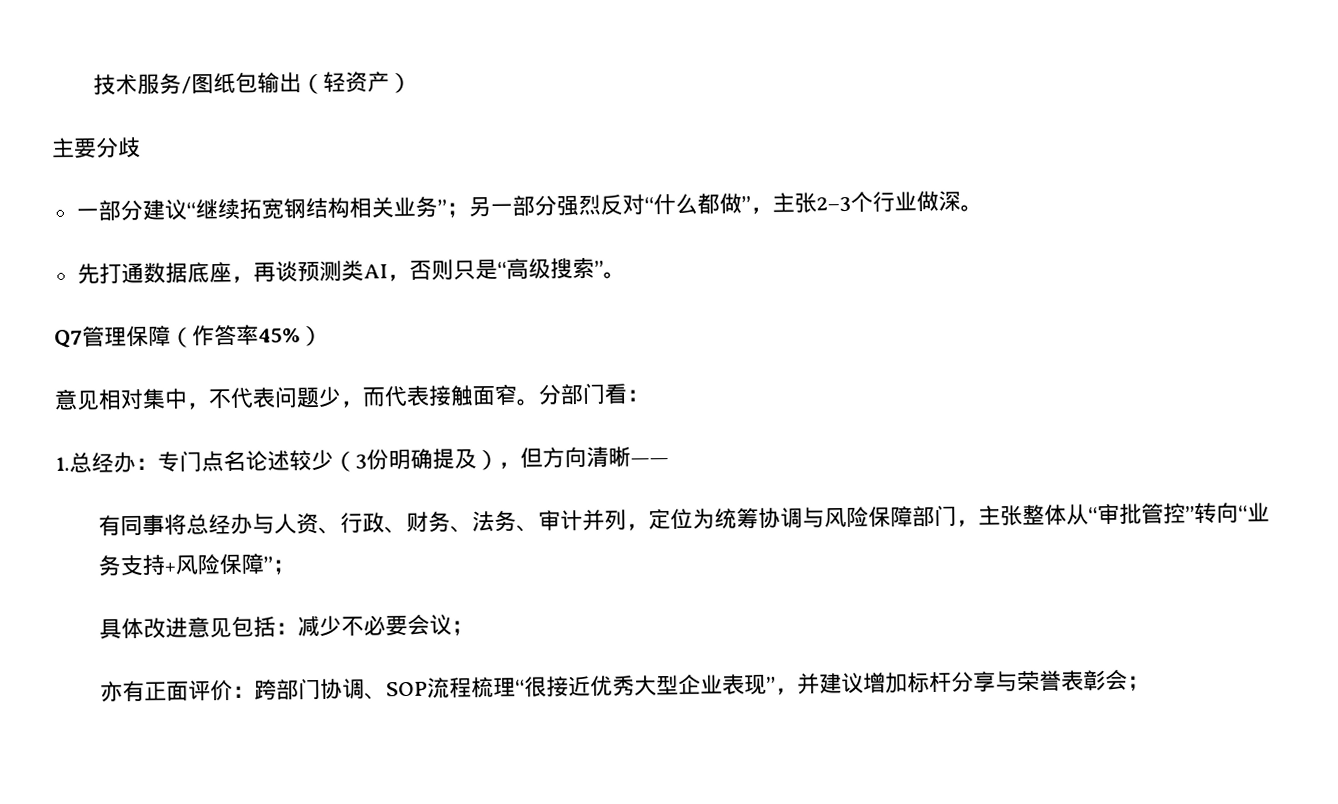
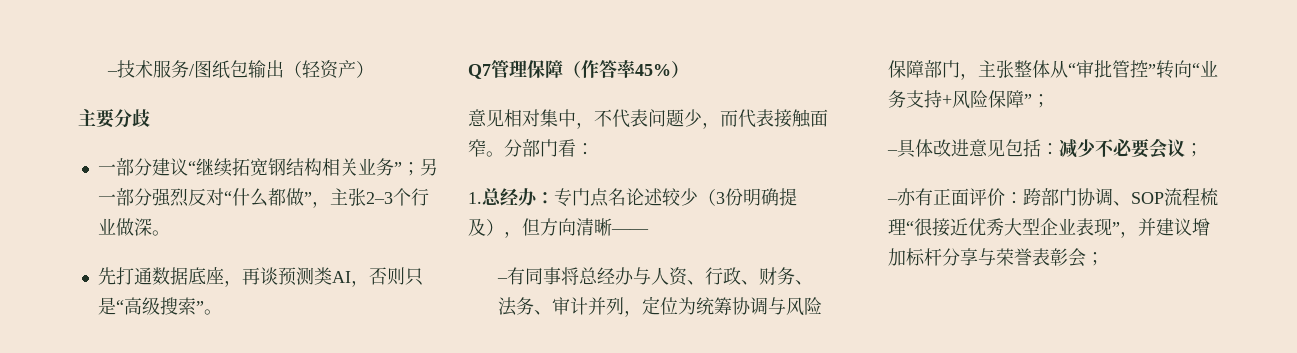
(93, 85) none -> [107,71,119,76] –
(669, 461) none -> [497,278,509,283] –
(296, 567) none -> [887,150,899,155] –
(475, 628) none -> [887,199,899,204] –

